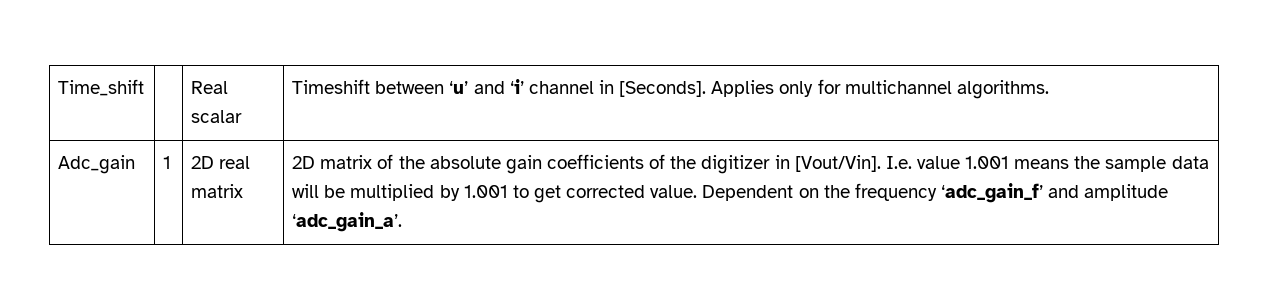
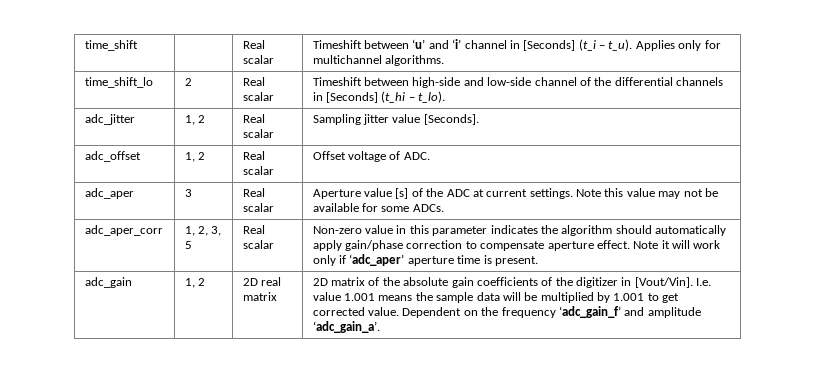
[58,79,145,96] Time_shift -> [84,40,138,51] time_shift
[619,81,707,97] [Seconds]. -> [523,39,633,51] [Seconds] (t_i – t_u).
[58,155,136,174] [163,156,172,169] Adc_gain | 1 -> [84,77,153,88] [184,78,192,86] [242,77,265,86] [242,92,274,101] [312,77,724,88] [312,91,446,103] [84,114,135,125] [184,115,206,125] [242,114,265,123] [242,129,274,138] [312,114,479,125] [84,151,141,162] [184,152,206,162] [242,151,265,160] [242,166,274,175] [312,151,430,162] [84,188,134,199] [184,189,192,197] [242,188,265,197] [242,203,274,212] [312,188,718,199] [312,203,444,212] [84,225,163,236] [184,226,222,236] [184,241,192,249] [242,225,265,234] [242,240,274,249] [312,225,727,236] [312,240,721,251] [312,254,538,266] [84,277,132,288] [184,278,206,288] time_shift_lo | 2 | Real scalar | Timeshift between high-side and low-side channel of the differential channels in [Seconds] (t_hi – t_lo). // adc_jitter | 1, 2 | Real scalar | Sampling jitter value [Seconds]. // adc_offset | 1, 2 | Real scalar | Offset voltage of ADC. // adc_aper | 3 | Real scalar | Aperture value [s] of the ADC at current settings. Note this value may not be available for some ADCs. // adc_aper_corr | 1, 2, 3, 5 | Real scalar | Non-zero value in this parameter indicates the algorithm should automatically apply gain/phase correction to compensate aperture effect. Note it will work only if ‘adc_aper’ aperture time is present. // adc_gain | 1, 2

